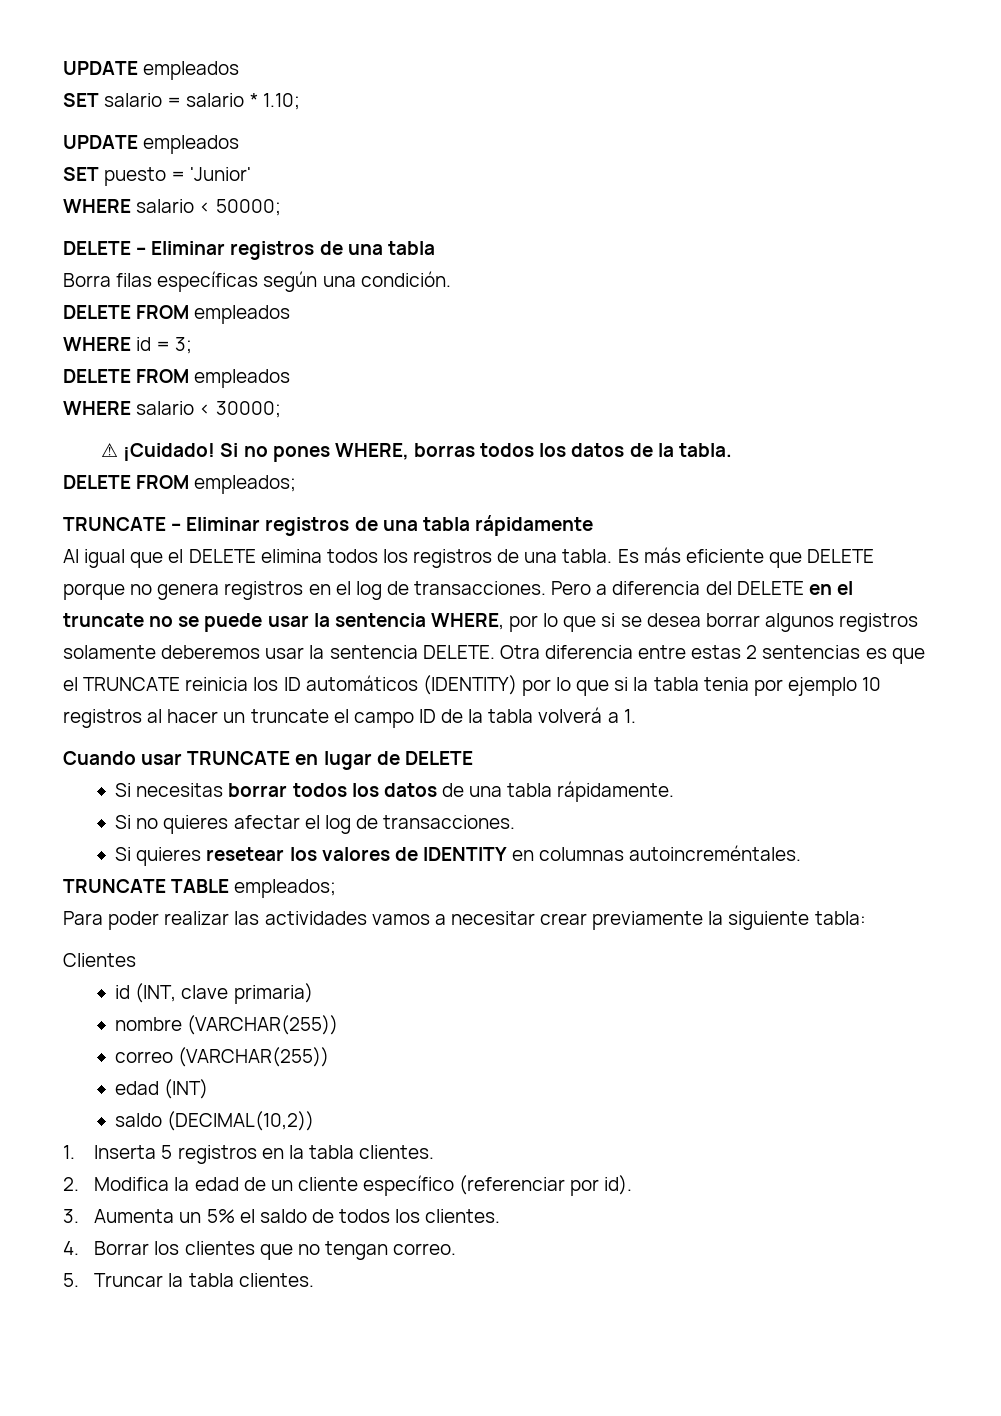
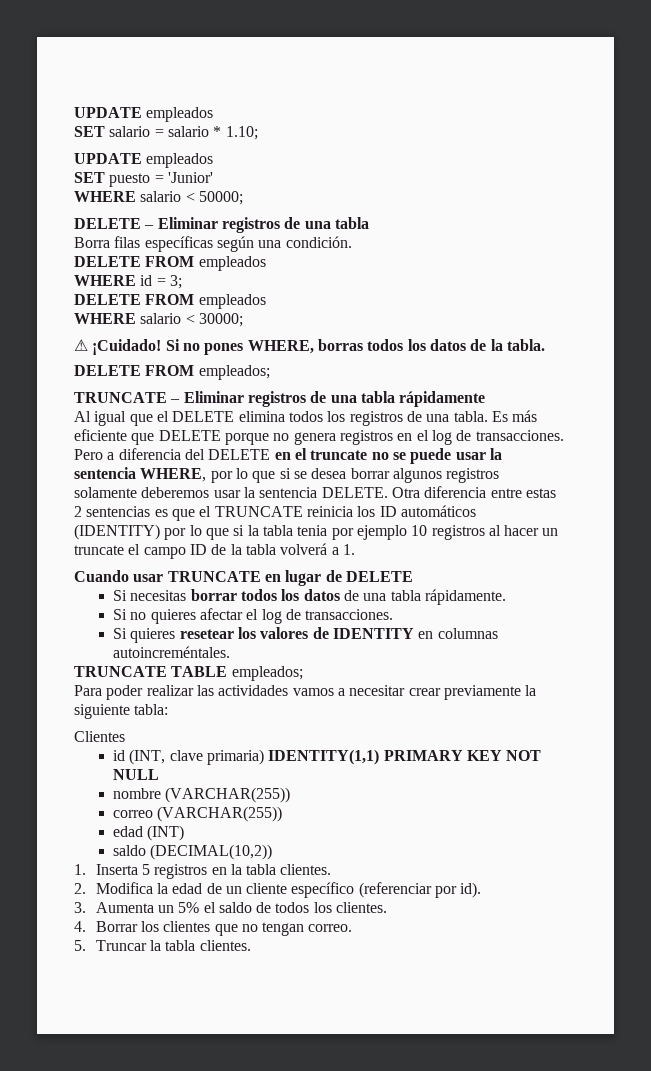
(313, 993) none -> [268,749,542,765] [113,769,160,780] IDENTITY(1,1) PRIMARY KEY NOT NULL

